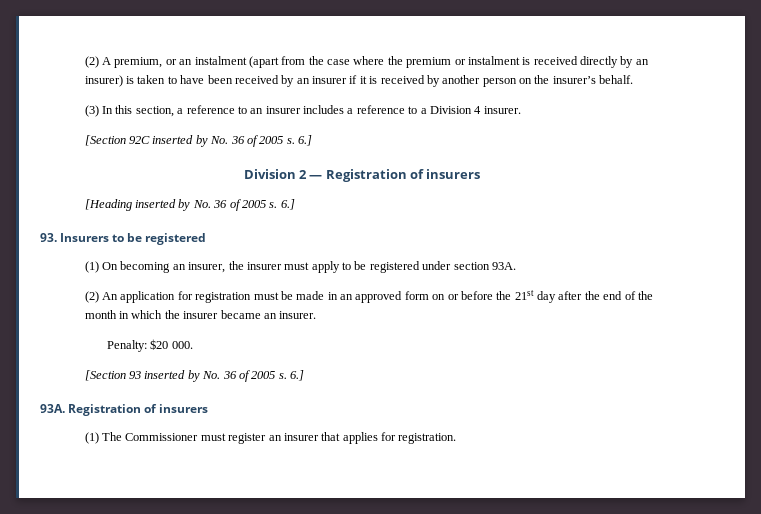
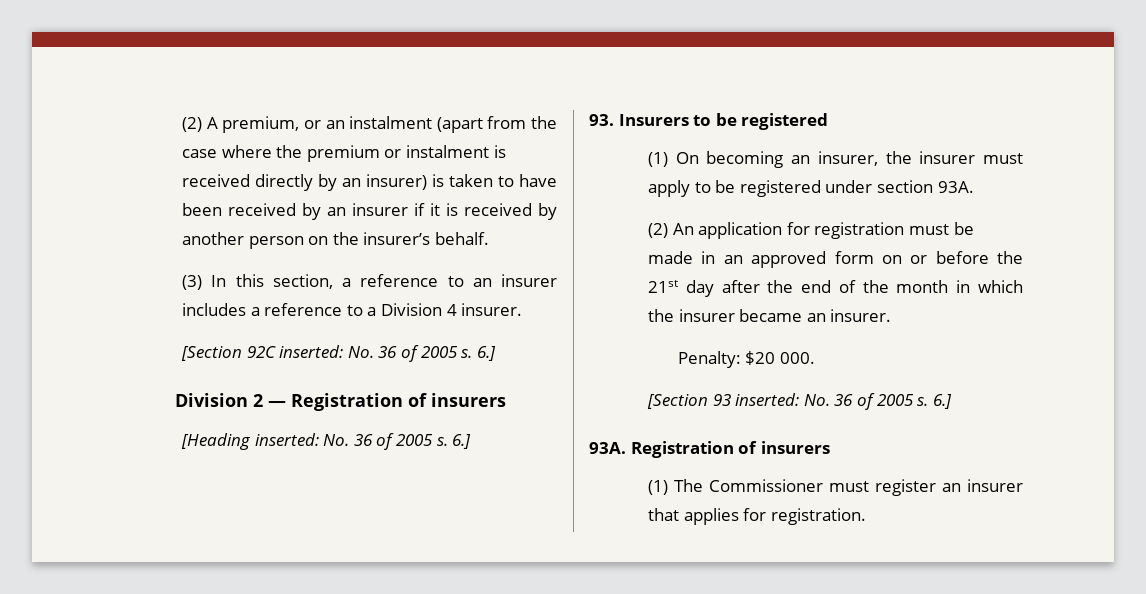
[152,135,208,147] inserted by -> [279,345,344,358] inserted:
[135,199,191,211] inserted by -> [254,433,319,446] inserted:
[144,370,200,382] inserted by -> [735,393,800,406] inserted:

